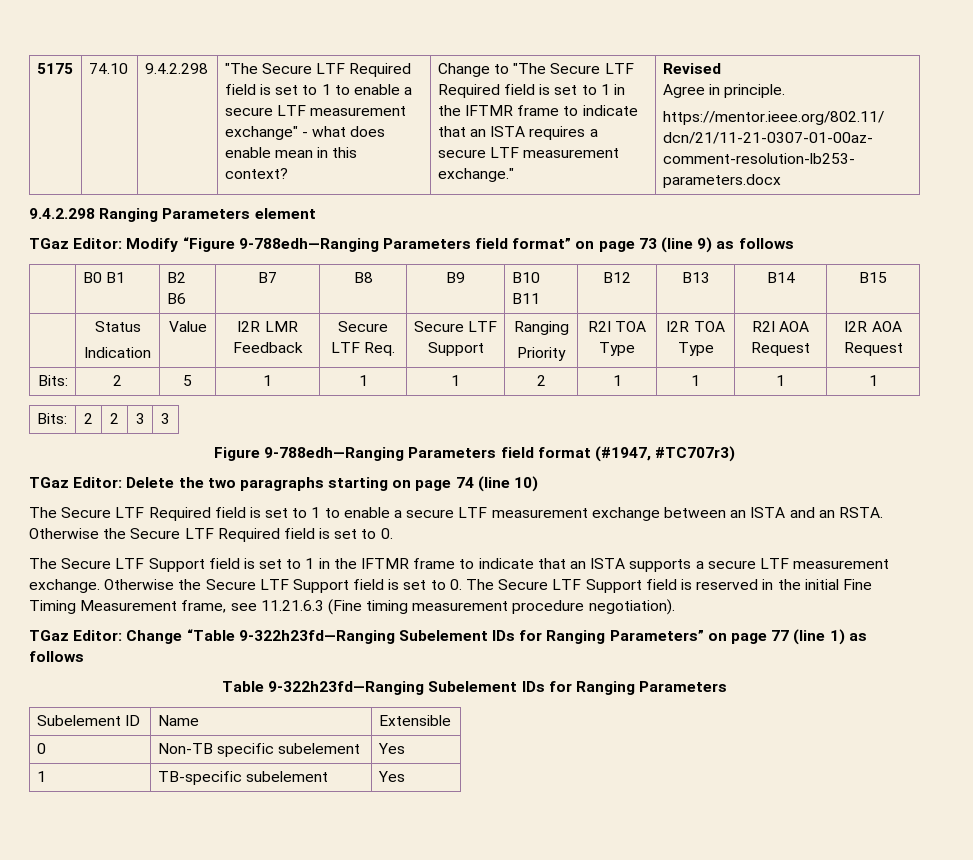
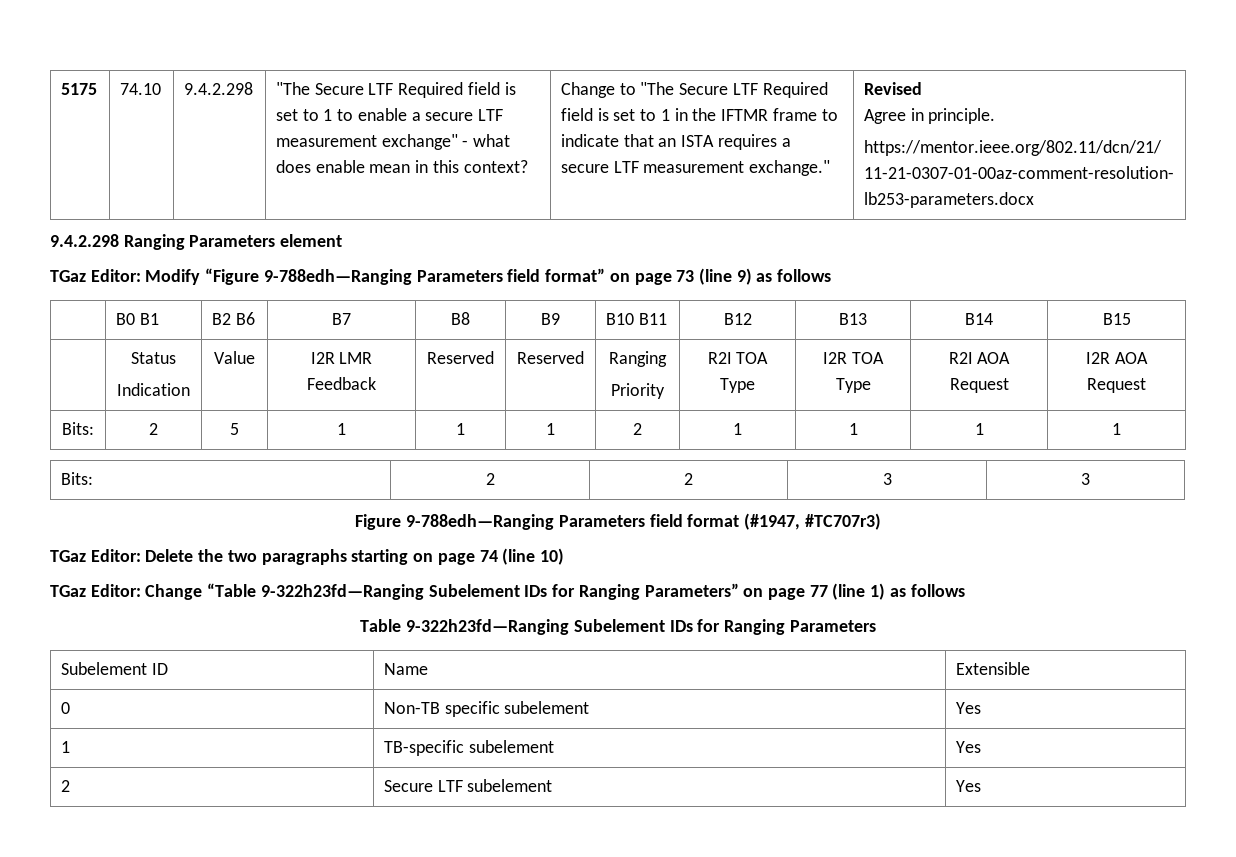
[338,321,388,332] [330,342,396,356] [413,321,498,332] [427,342,484,356] Secure LTF Req. | Secure LTF Support -> [427,351,494,364] [517,351,584,364] Reserved | Reserved
[29,507,883,521] [29,528,393,542] [29,558,890,572] [29,579,872,593] [29,599,675,615] // The Secure LTF Required field is set to 1 to enable a secure LTF measurement exchange between an ISTA and an RSTA. Otherwise the Secure LTF Required field is set to 0. // The Secure LTF Support field is set to 1 in the IFTMR frame to indicate that an ISTA supports a secure LTF measurement exchange. Otherwise the Secure LTF Support field is set to 0. The Secure LTF Support field is reserved in the initial Fine Timing Measurement frame, see 11.21.6.3 (Fine timing measurement procedure negotiation). -> (564, 556) none
(405, 776) none -> [61,780,71,792] [384,779,553,792] [956,780,982,792] // 2 | Secure LTF subelement | Yes

